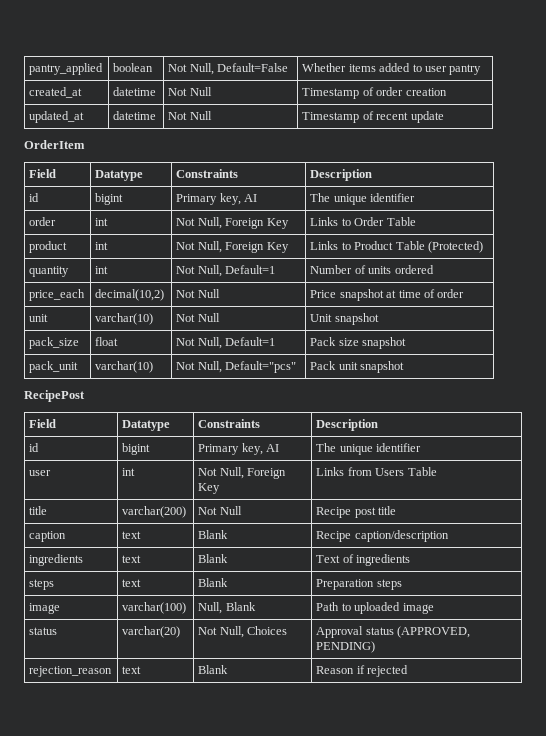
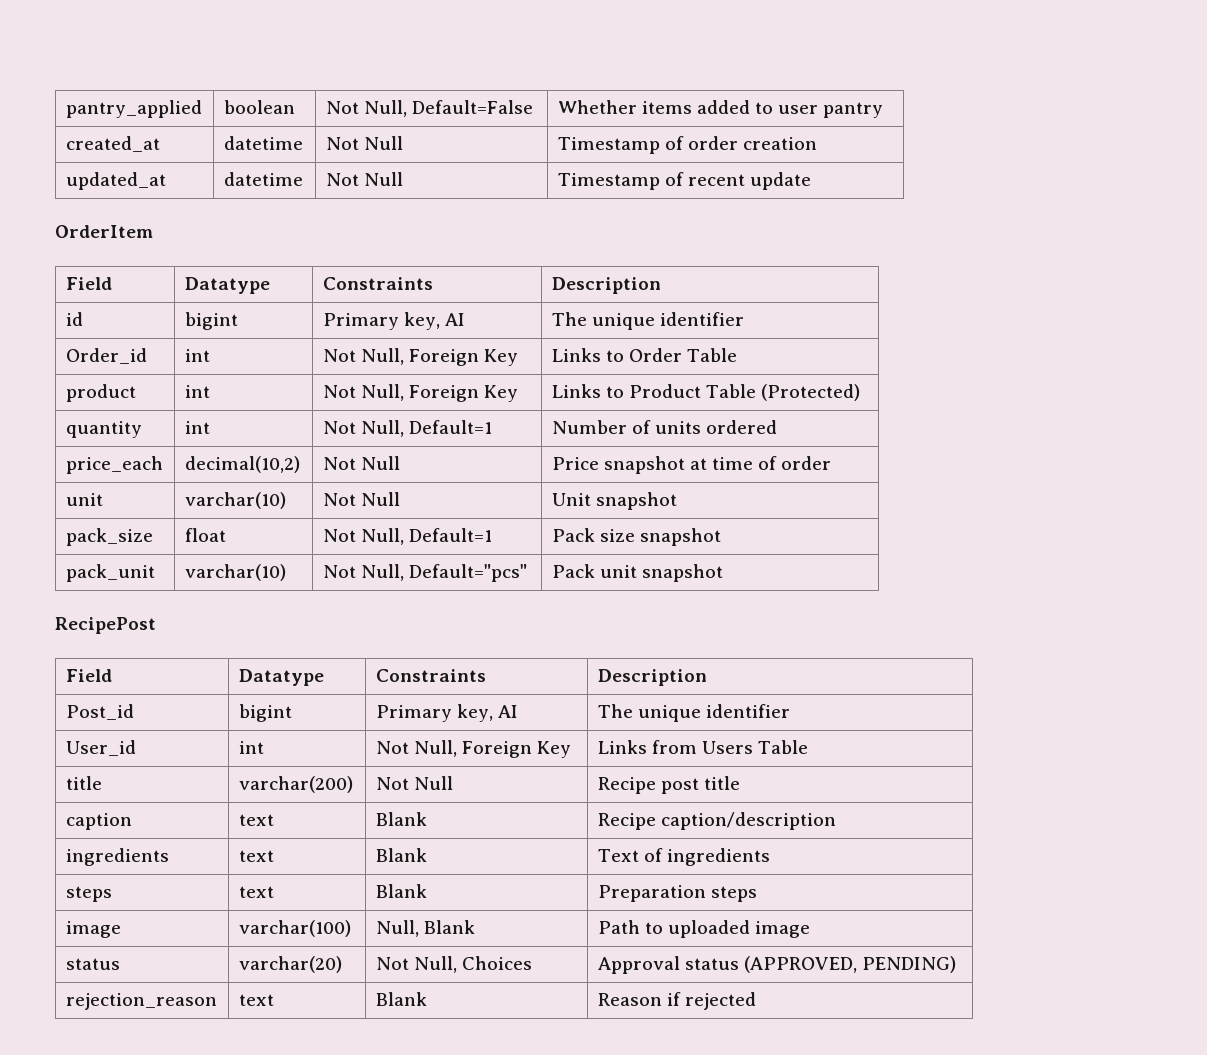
[29,217,57,226] order -> [65,348,147,364] Order_id
[29,443,40,452] [122,443,151,455] [198,443,280,455] [316,443,422,455] [29,470,52,476] id | bigint | Primary key, AI | The unique identifier // user -> [65,704,134,720] [238,704,292,722] [375,704,519,722] [597,704,791,722] [65,740,136,756] Post_id | bigint | Primary key, AI | The unique identifier // User_id

